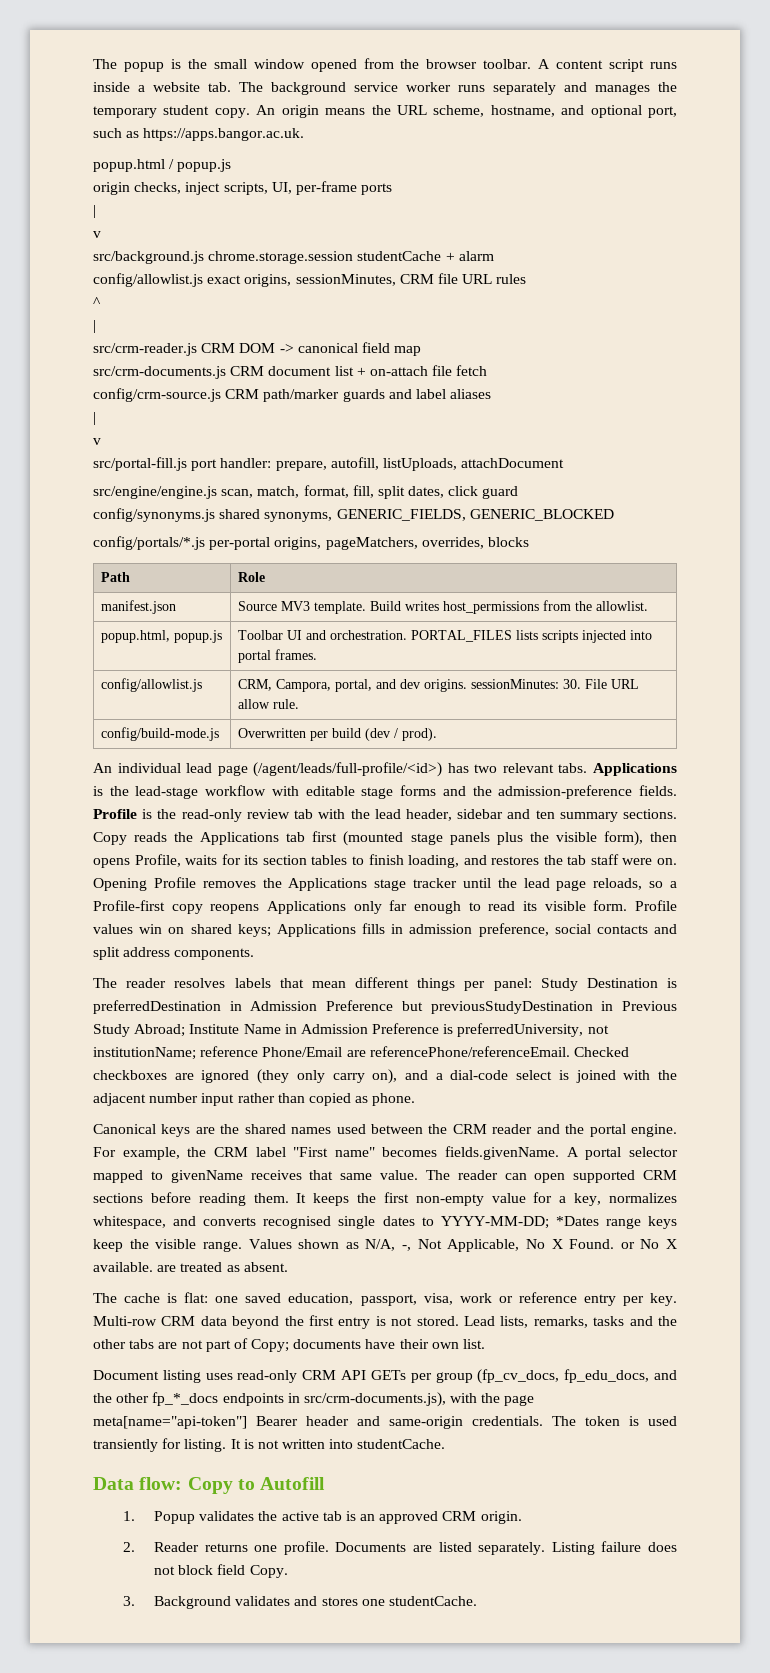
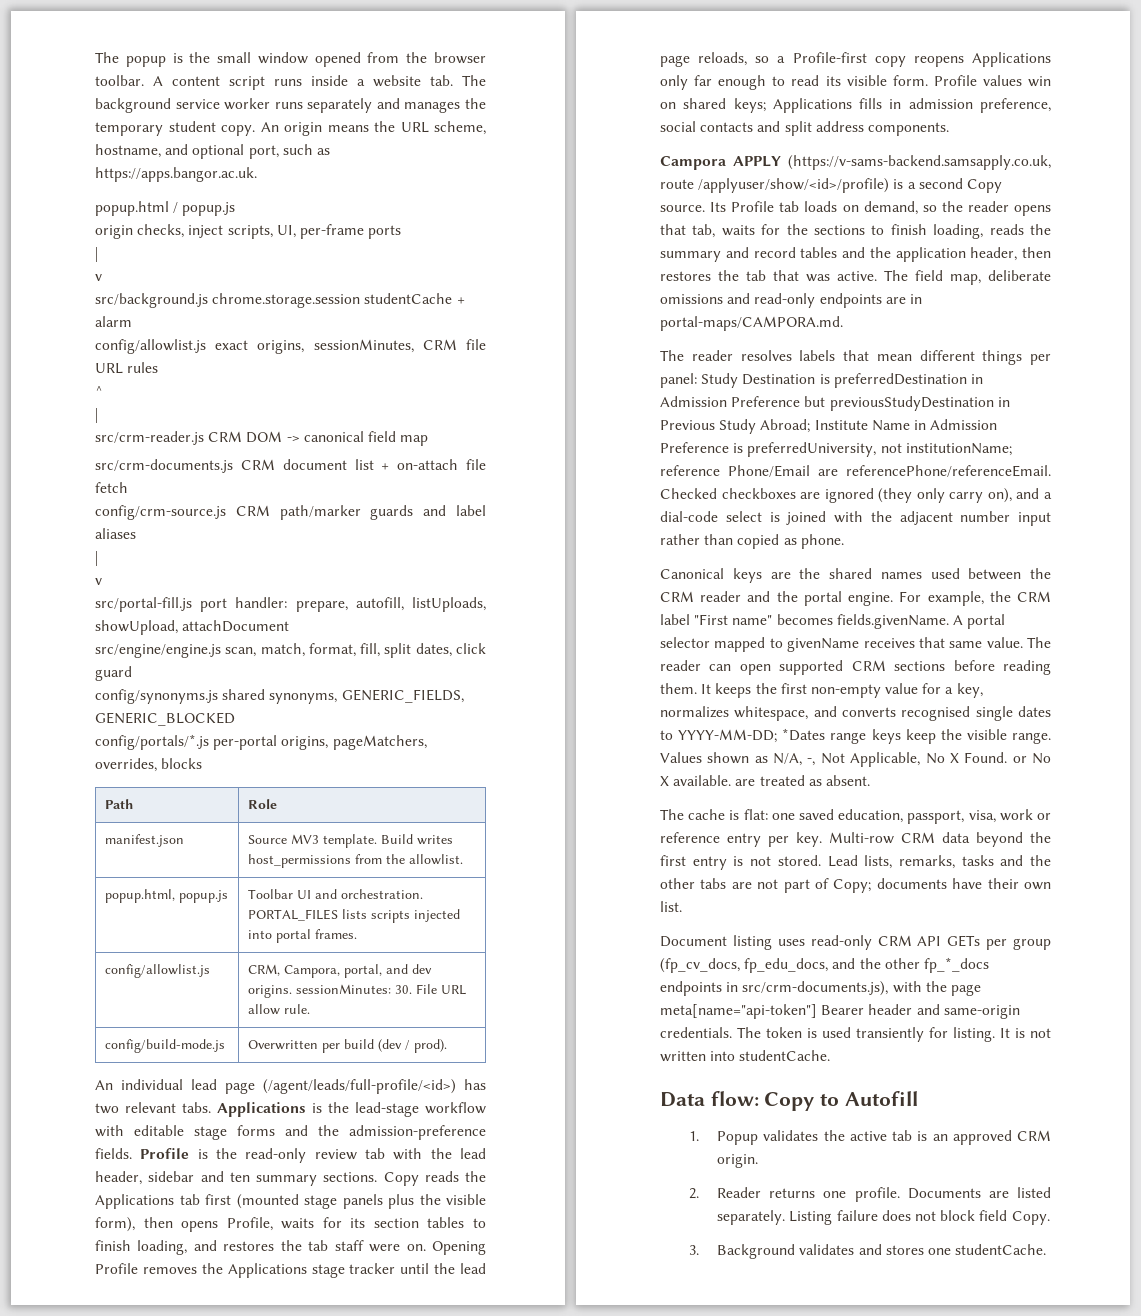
(457, 464) none -> [95,620,178,635] showUpload,
(255, 954) none -> [660,155,1051,170] [660,178,1002,193] [660,201,1051,216] [660,224,1051,239] [660,247,1051,262] [660,270,1051,285] [660,293,922,308] [660,316,843,331] // Campora APPLY (https://v-sams-backend.samsapply.co.uk, route /applyuser/show/<id>/profile) is a second Copy source. Its Profile tab loads on demand, so the reader opens that tab, waits for the sections to finish loading, reads the summary and record tables and the application header, then restores the tab that was active. The field map, deliberate omissions and read-only endpoints are in portal-maps/CAMPORA.md.

